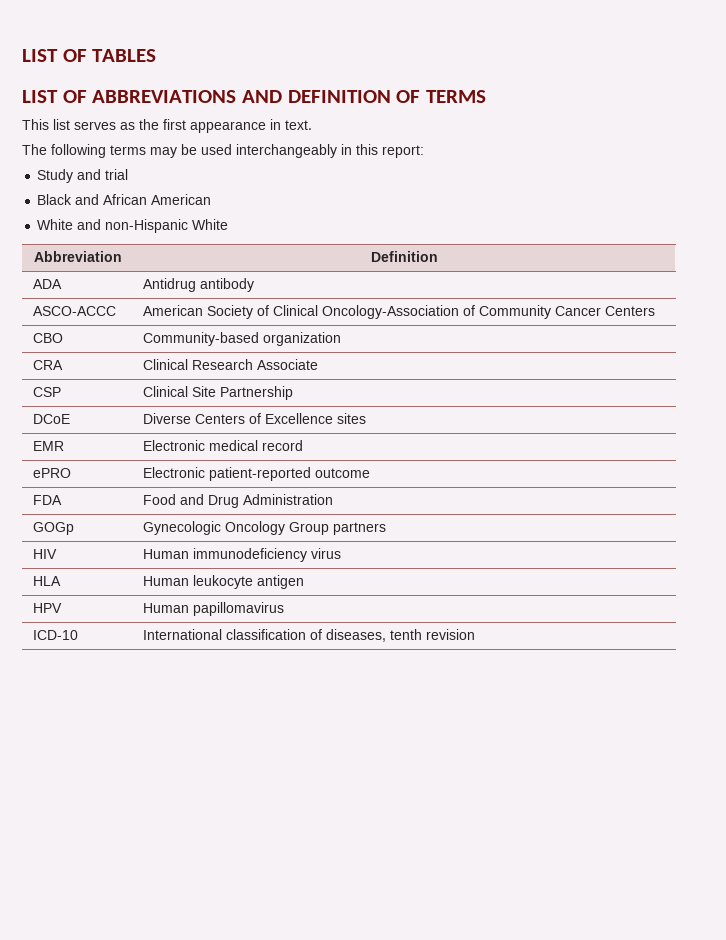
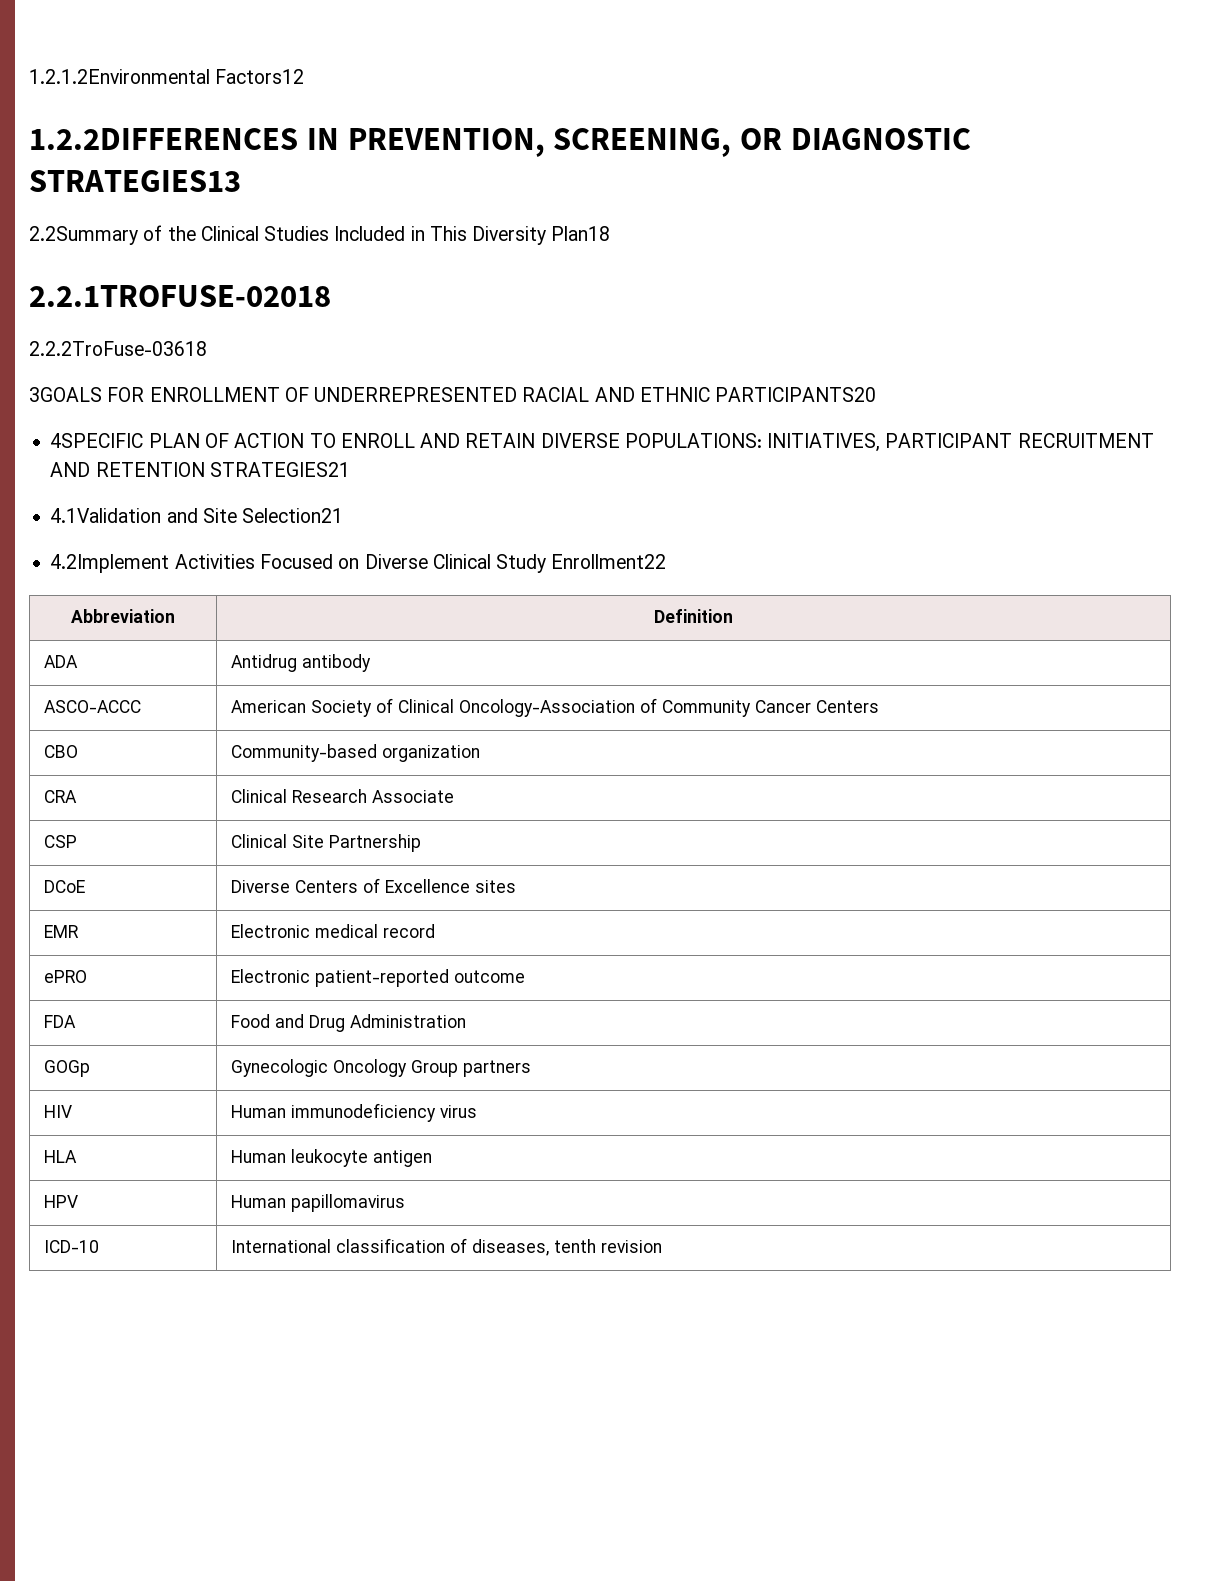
[22,49,157,62] [22,90,487,103] [22,119,312,133] [22,144,424,158] [37,169,129,183] [37,194,212,205] [37,219,229,233] LIST OF TABLES // LIST OF ABBREVIATIONS AND DEFINITION OF TERMS // This list serves as the first appearance in text. // The following terms may be used interchangeably in this report: // Study and trial // Black and African American // White and non-Hispanic White -> [29,69,305,84] [29,128,971,157] [29,170,241,192] [29,225,611,245] [29,285,331,307] [29,341,207,356] [29,387,877,402] [50,433,1154,452] [50,462,350,477] [50,508,344,523] [50,554,667,573] 1.2.1.2Environmental Factors12 // 1.2.2DIFFERENCES IN PREVENTION, SCREENING, OR DIAGNOSTIC STRATEGIES13 // 2.2Summary of the Clinical Studies Included in This Diversity Plan18 // 2.2.1TROFUSE-02018 // 2.2.2TroFuse-03618 // 3GOALS FOR ENROLLMENT OF UNDERREPRESENTED RACIAL AND ETHNIC PARTICIPANTS20 // 4SPECIFIC PLAN OF ACTION TO ENROLL AND RETAIN DIVERSE POPULATIONS: INITIATIVES, PARTICIPANT RECRUITMENT AND RETENTION STRATEGIES21 // 4.1Validation and Site Selection21 // 4.2Implement Activities Focused on Diverse Clinical Study Enrollment22

